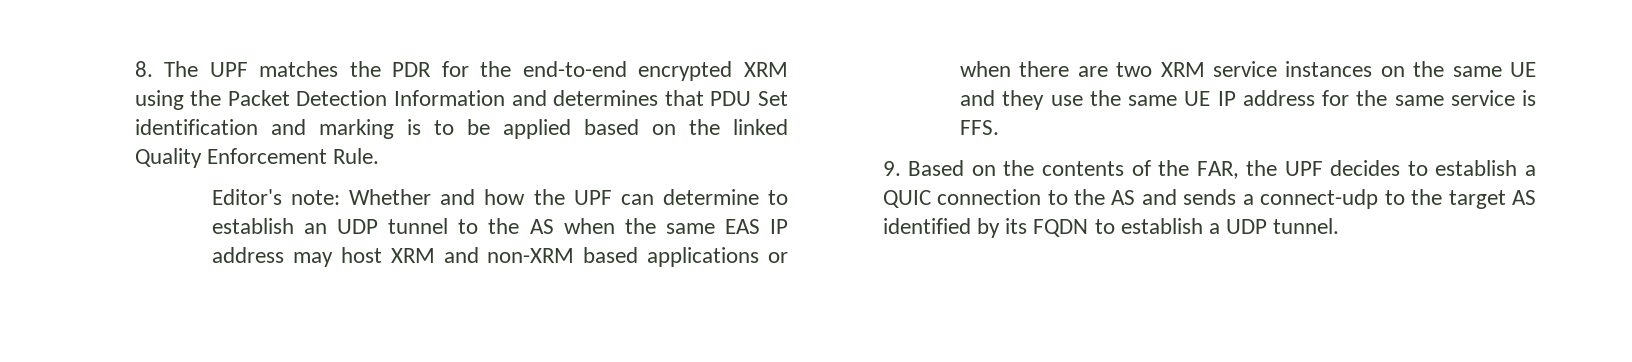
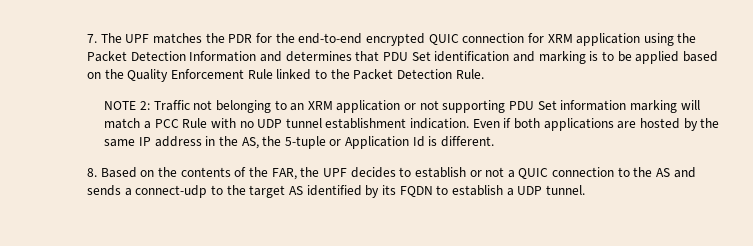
[134,61,153,77] 8. -> [87,34,98,43] 7.
[744,62,788,77] XRM -> [428,33,641,46] QUIC connection for XRM application
[733,119,788,135] linked -> (124, 74) none
[333,148,380,164] [212,189,788,205] [212,218,788,234] [212,247,788,267] [960,61,1536,77] [960,90,1537,110] [960,120,1000,135] [882,161,901,176] Rule. // Editor's note: Whether and how the UPF can determine to establish an UDP tunnel to the AS when the same EAS IP address may host XRM and non-XRM based applications or when there are two XRM service instances on the same UE and they use the same UE IP address for the same service is FFS. // 9. -> [247,69,484,80] [104,100,700,113] [104,118,720,131] [104,136,495,149] [87,168,98,177] Rule linked to the Packet Detection Rule. // NOTE 2: Traffic not belonging to an XRM application or not supporting PDU Set information marking will match a PCC Rule with no UDP tunnel establishment indication. Even if both applications are hosted by the same IP address in the AS, the 5-tuple or Application Id is different. // 8.
(1518, 168) none -> [469,167,505,177] or not

